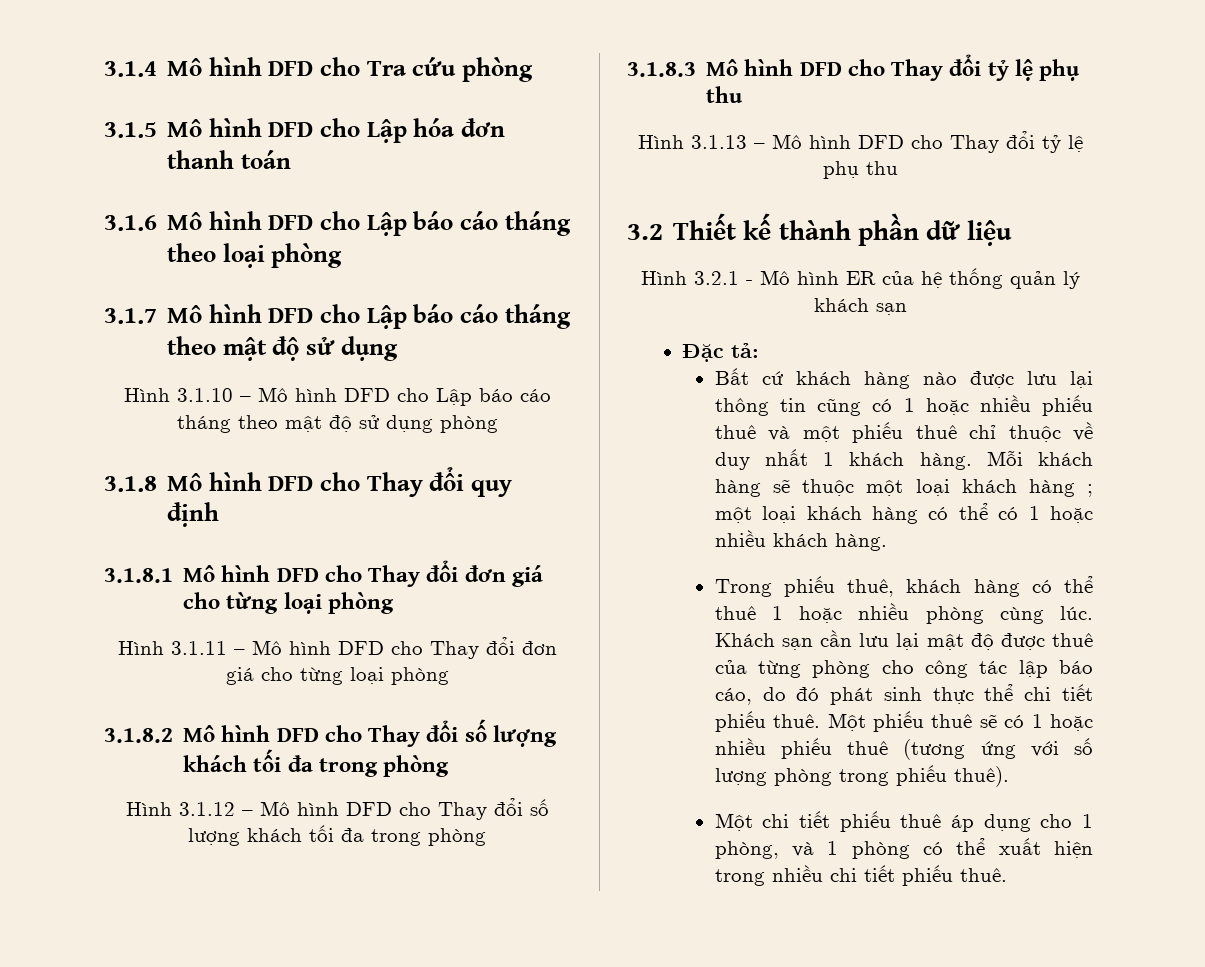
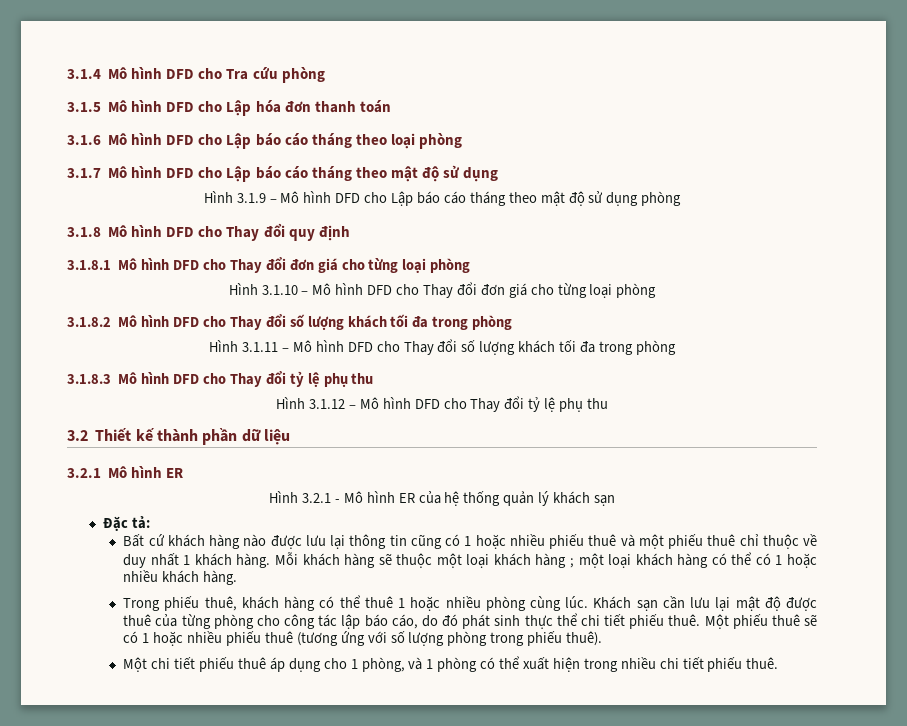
[176,388,233,402] 3.1.10 -> [236,193,266,203] 3.1.9
[170,641,227,655] 3.1.11 -> [261,285,298,295] 3.1.10
[178,802,235,816] 3.1.12 -> [242,342,279,352] 3.1.11
[690,135,747,149] 3.1.13 -> [308,399,345,409] 3.1.12
(1013, 233) none -> [67,466,184,478] // 3.2.1 Mô hình ER

